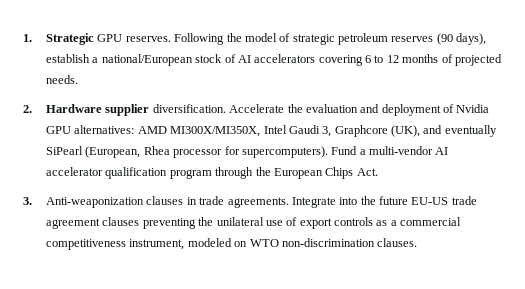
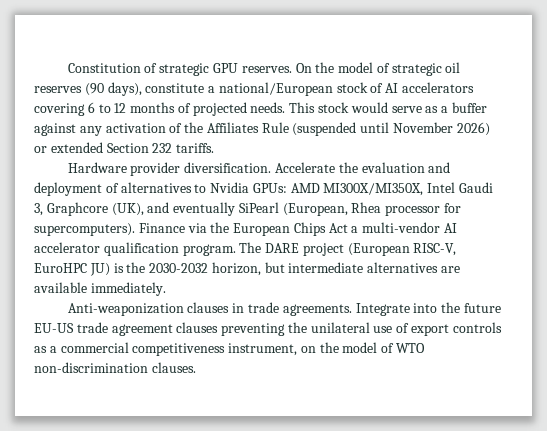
[23,33,95,45] 1. Strategic -> [67,63,210,76] Constitution of strategic
[174,33,225,45] Following -> [295,63,312,73] On
[338,33,389,45] petroleum -> [445,62,461,73] oil
[46,54,91,63] establish -> [145,83,205,93] constitute
[23,104,150,116] // 2. Hardware supplier -> [289,102,487,113] [34,122,490,136] [34,142,215,153] [67,162,181,176] This stock would serve as a buffer against any activation of the Affiliates Rule (suspended until November 2026) or extended Section 232 tariffs. // Hardware provider
[456,104,490,113] [46,125,135,134] Nvidia GPU alternatives: -> [120,182,287,193] alternatives to Nvidia GPUs:
[331,146,358,155] Fund -> [138,222,348,236] Finance via the European Chips Act
[169,167,378,179] [23,197,32,205] program through the European Chips Act. // 3. -> [182,242,457,256] [34,262,461,276] [34,282,166,296] program. The DARE project (European RISC-V, EuroHPC JU) is the 2030-2032 horizon, but intermediate alternatives are available immediately. //
[187,238,248,247] modeled on -> [300,342,395,353] on the model of

